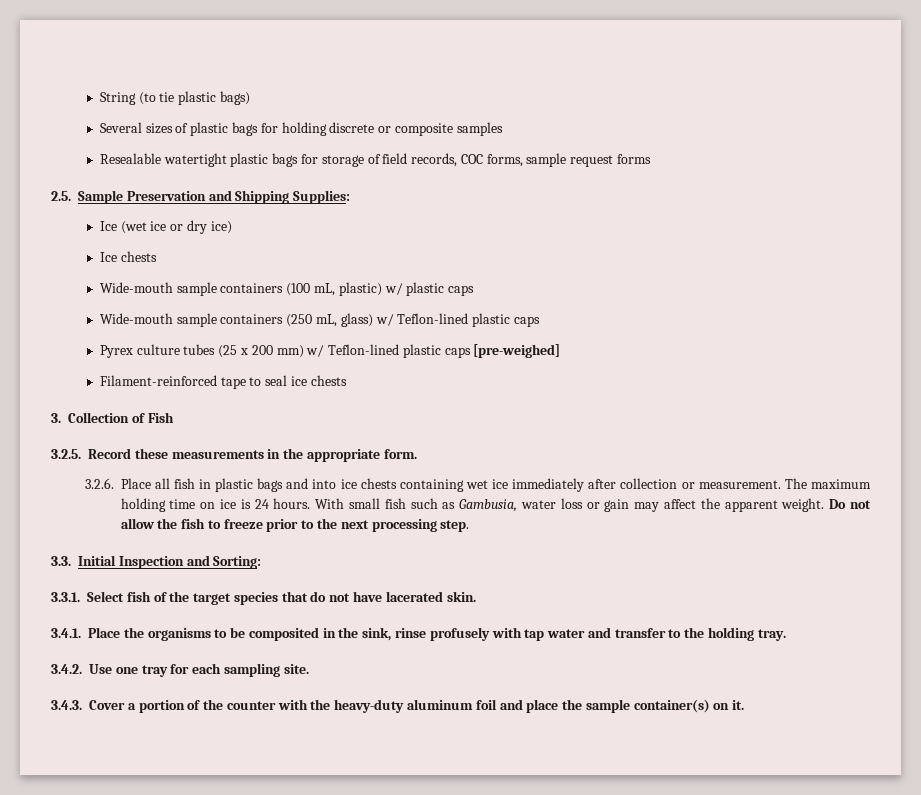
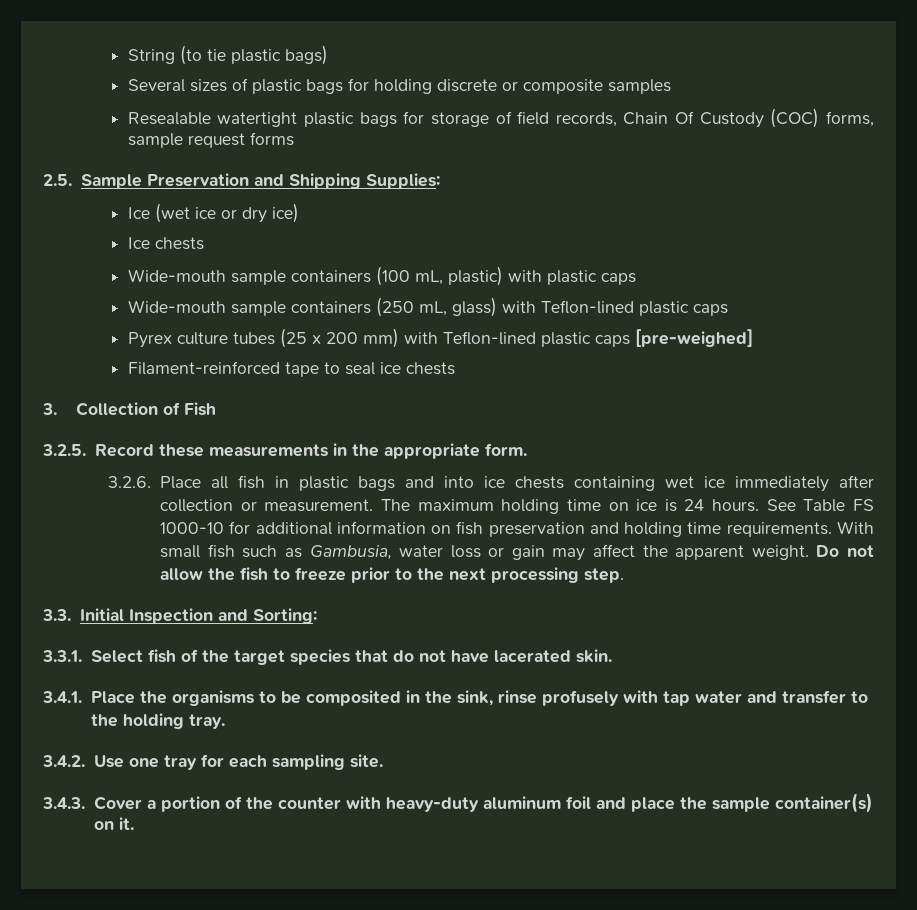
[460,154,483,164] COC -> [623,108,820,128] Chain Of Custody (COC)
[384,283,403,295] w/ -> [507,270,542,282] with
[375,314,394,326] w/ -> [501,301,536,313] with
[306,345,325,357] w/ -> [403,332,438,344] with
(311, 503) none -> [766,499,874,512] [160,521,832,537] See Table FS 1000-10 for additional information on fish preservation and holding time requirements.
[310,699,331,710] the -> (381, 802) none

